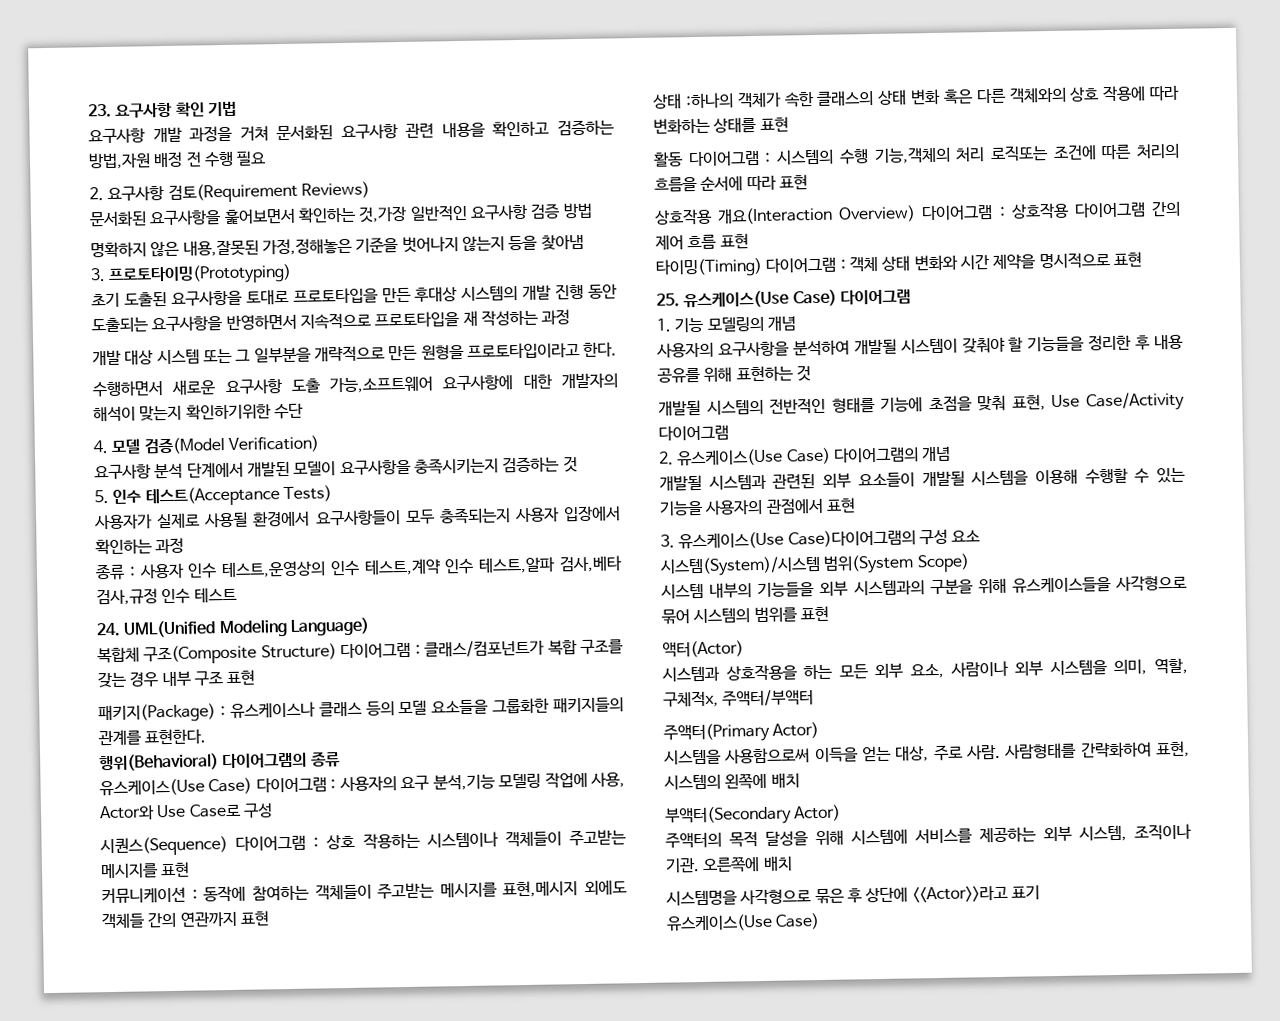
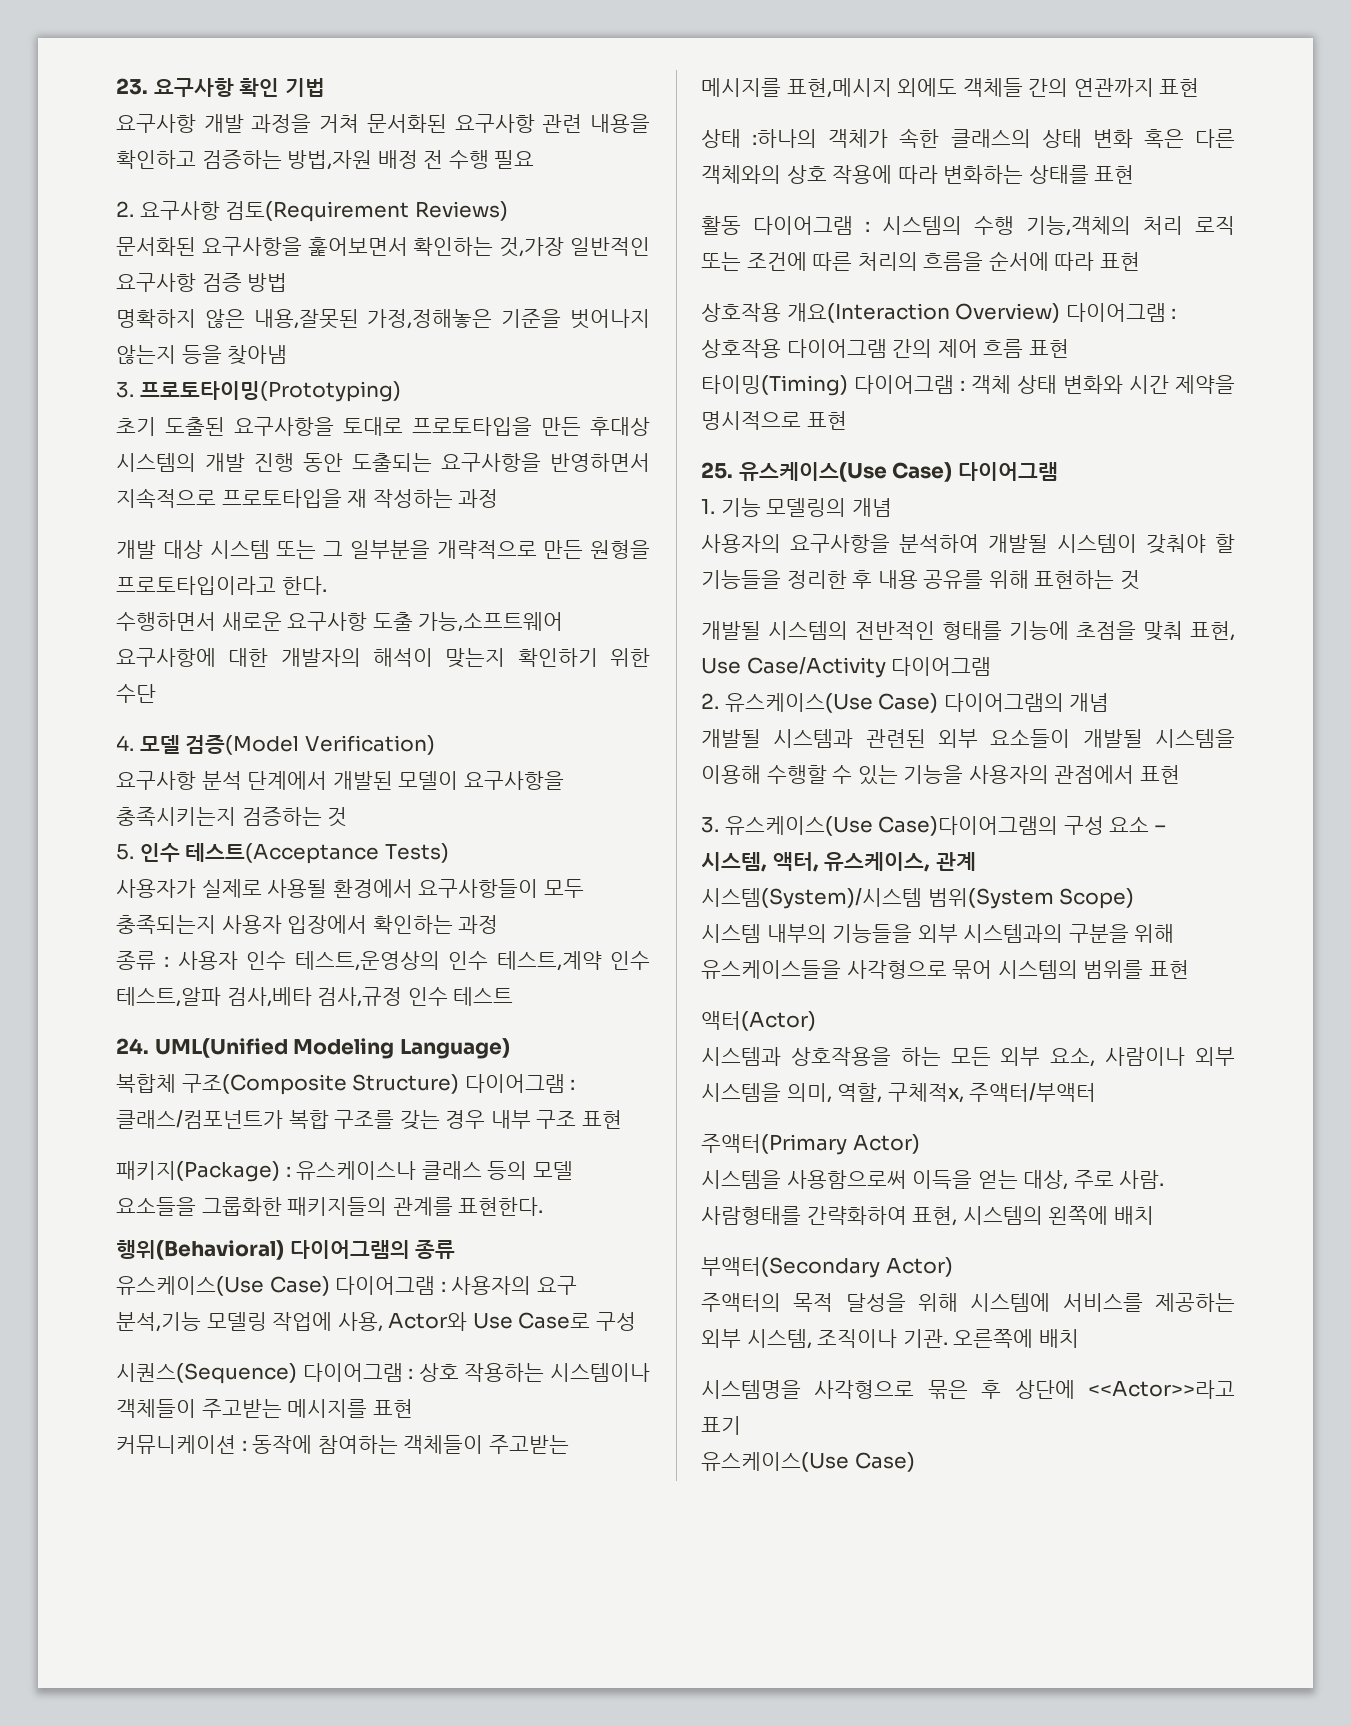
[185,403,272,420] 확인하기위한 -> [517,648,650,667] 확인하기 위한
[989,145,1049,163] 로직또는 -> [1195,216,1235,235] [701,252,741,271] 로직 또는
(981, 535) none -> [1154,825,1166,832] [701,852,976,872] – 시스템, 액터, 유스케이스, 관계

